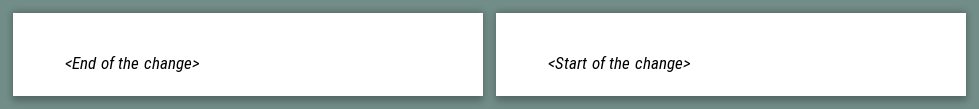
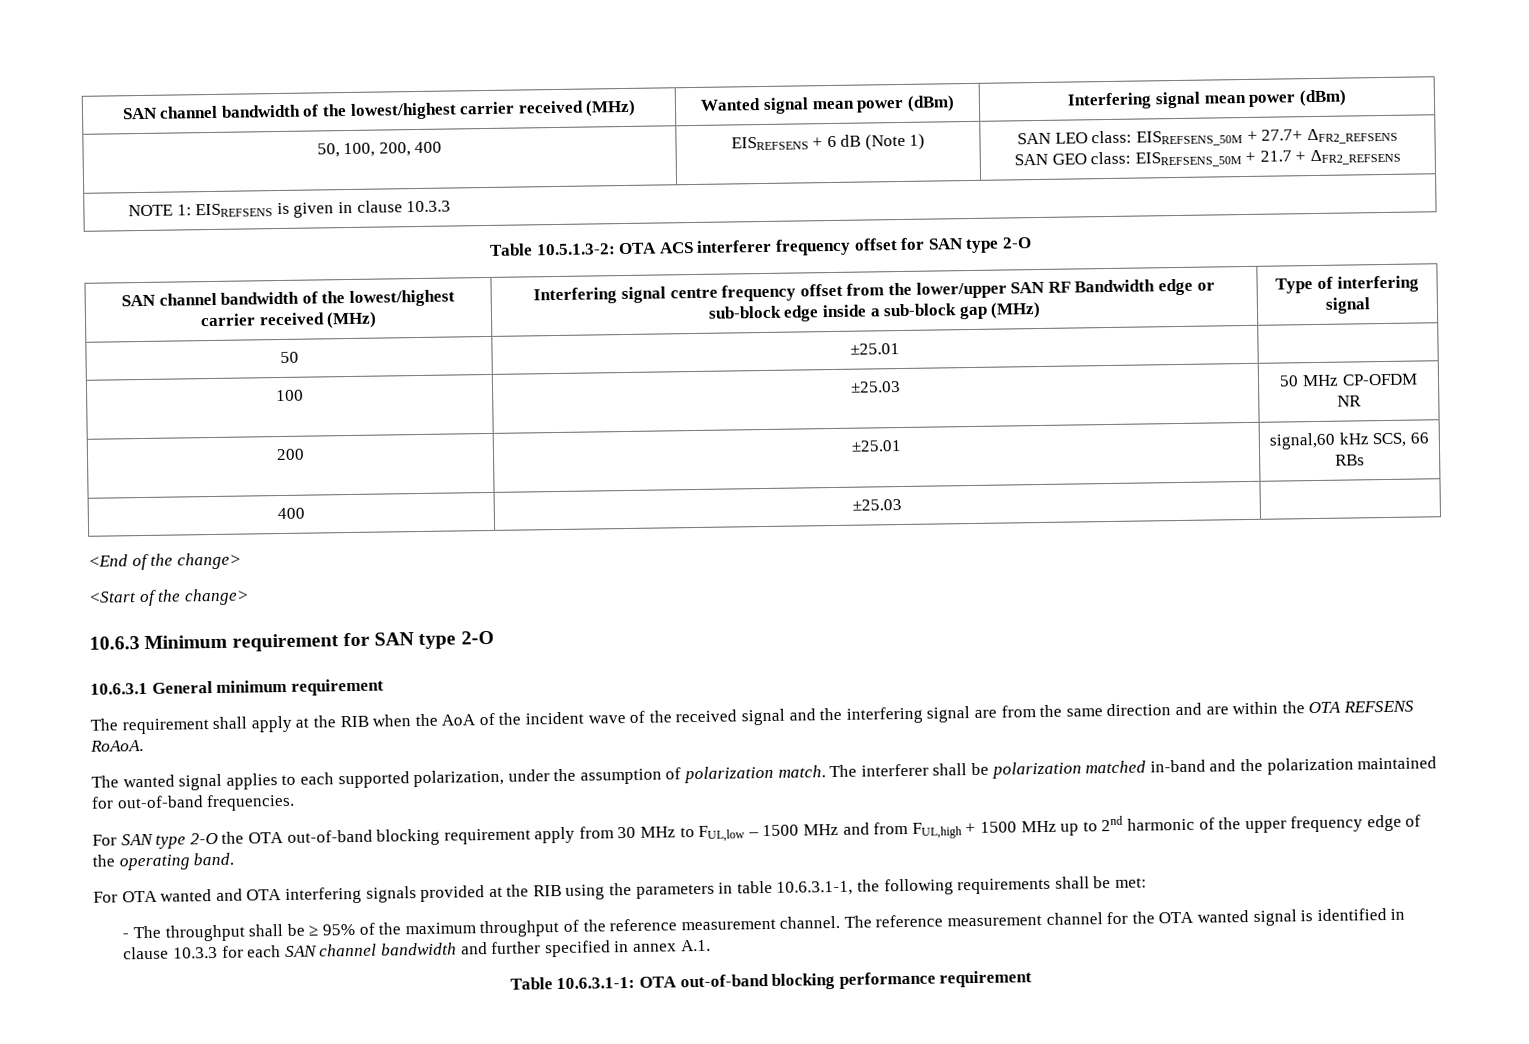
(65, 63) none -> [121,99,637,120] [700,95,955,114] [1067,89,1347,110] [316,141,443,158] [730,133,926,151] [1017,127,1398,147] [1013,148,1402,168] [128,200,452,218] [489,237,1032,256] [121,289,455,307] [199,311,378,329] [533,278,1215,305] [707,301,1042,322] [1275,275,1419,294] [1324,297,1371,314] [279,351,299,364] [850,343,900,355] [276,389,304,402] [850,381,901,393] [1279,373,1418,387] [1337,395,1362,407] [276,448,305,461] [851,440,901,452] [1269,432,1429,450] [1335,454,1365,466] [277,507,305,520] [852,499,902,511] SAN channel bandwidth of the lowest/highest carrier received (MHz) | Wanted signal mean power (dBm) | Interfering signal mean power (dBm) // 50, 100, 200, 400 | EISREFSENS + 6 dB (Note 1) | SAN LEO class: EISREFSENS_50M + 27.7+ ΔFR2_REFSENS // SAN GEO class: EISREFSENS_50M + 21.7 + ΔFR2_REFSENS // NOTE 1: EISREFSENS is given in clause 10.3.3 // Table 10.5.1.3-2: OTA ACS interferer frequency offset for SAN type 2-O // SAN channel bandwidth of the lowest/highest carrier received (MHz) | Interfering signal centre frequency offset from the lower/upper SAN RF Bandwidth edge or sub-block edge inside a sub-block gap (MHz) | Type of interfering signal // 50 | ±25.01 | // 100 | ±25.03 | 50 MHz CP-OFDM NR // 200 | ±25.01 | signal,60 kHz SCS, 66 RBs // 400 | ±25.03 | //
(691, 64) none -> [89,630,494,652] [90,678,384,696] [90,700,1414,735] [90,740,144,752] [91,756,1438,791] [91,793,296,812] [92,814,1422,849] [92,852,235,871] [93,876,1147,904] [122,908,1406,942] [123,939,711,960] [509,970,1033,990] // 10.6.3 Minimum requirement for SAN type 2-O // 10.6.3.1 General minimum requirement // The requirement shall apply at the RIB when the AoA of the incident wave of the received signal and the interfering signal are from the same direction and are within the OTA REFSENS RoAoA. // The wanted signal applies to each supported polarization, under the assumption of polarization match. The interferer shall be polarization matched in-band and the polarization maintained for out-of-band frequencies. // For SAN type 2-O the OTA out-of-band blocking requirement apply from 30 MHz to FUL,low – 1500 MHz and from FUL,high + 1500 MHz up to 2nd harmonic of the upper frequency edge of the operating band. // For OTA wanted and OTA interfering signals provided at the RIB using the parameters in table 10.6.3.1-1, the following requirements shall be met: // - The throughput shall be ≥ 95% of the maximum throughput of the reference measurement channel. The reference measurement channel for the OTA wanted signal is identified in clause 10.3.3 for each SAN channel bandwidth and further specified in annex A.1. // Table 10.6.3.1-1: OTA out-of-band blocking performance requirement

